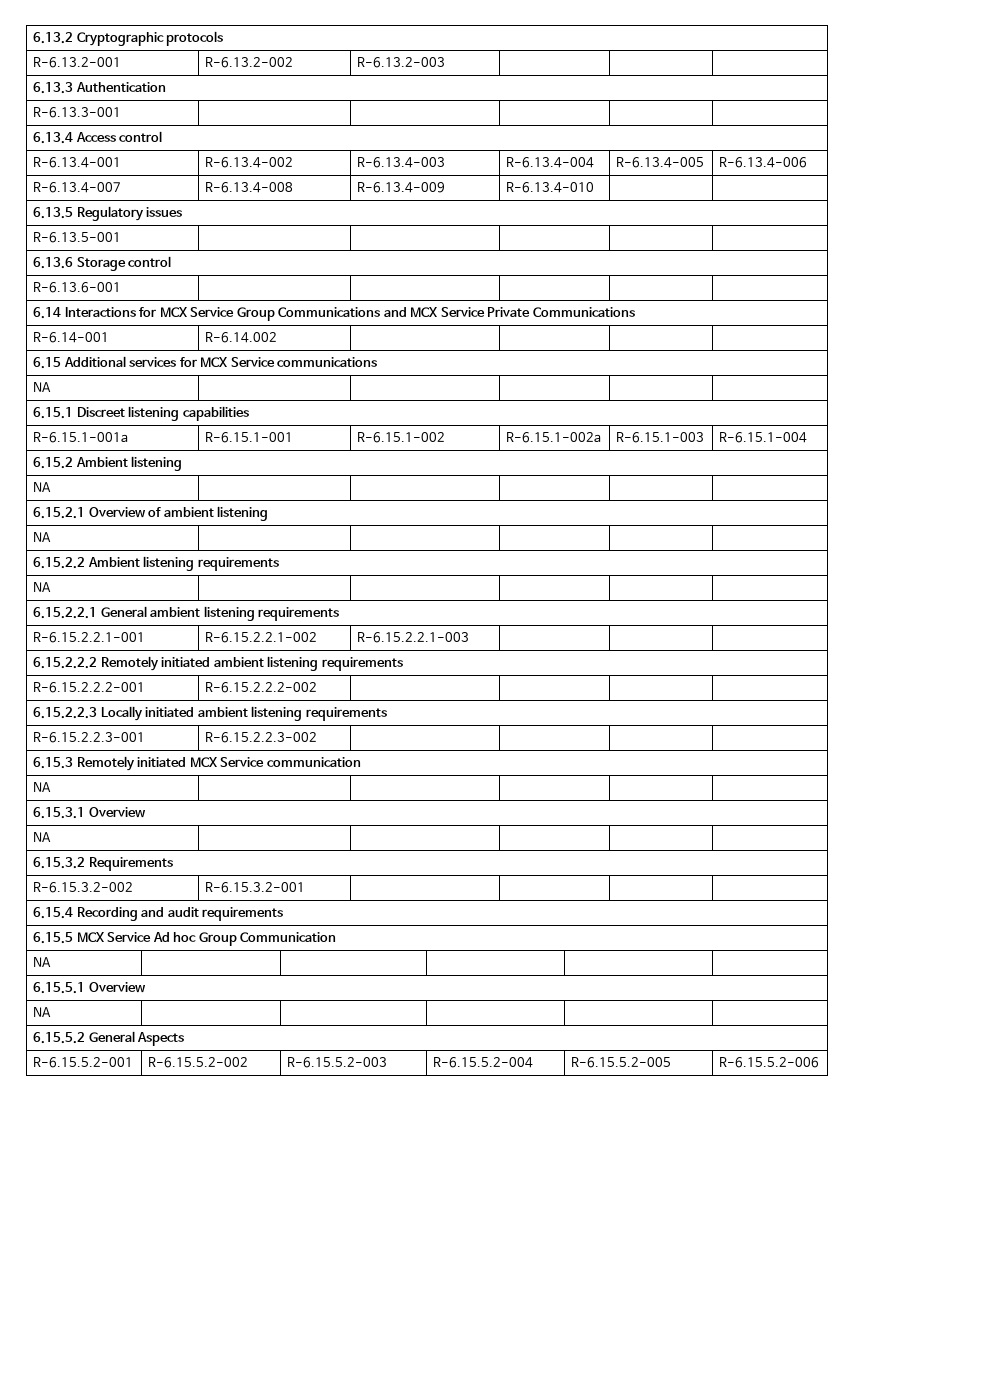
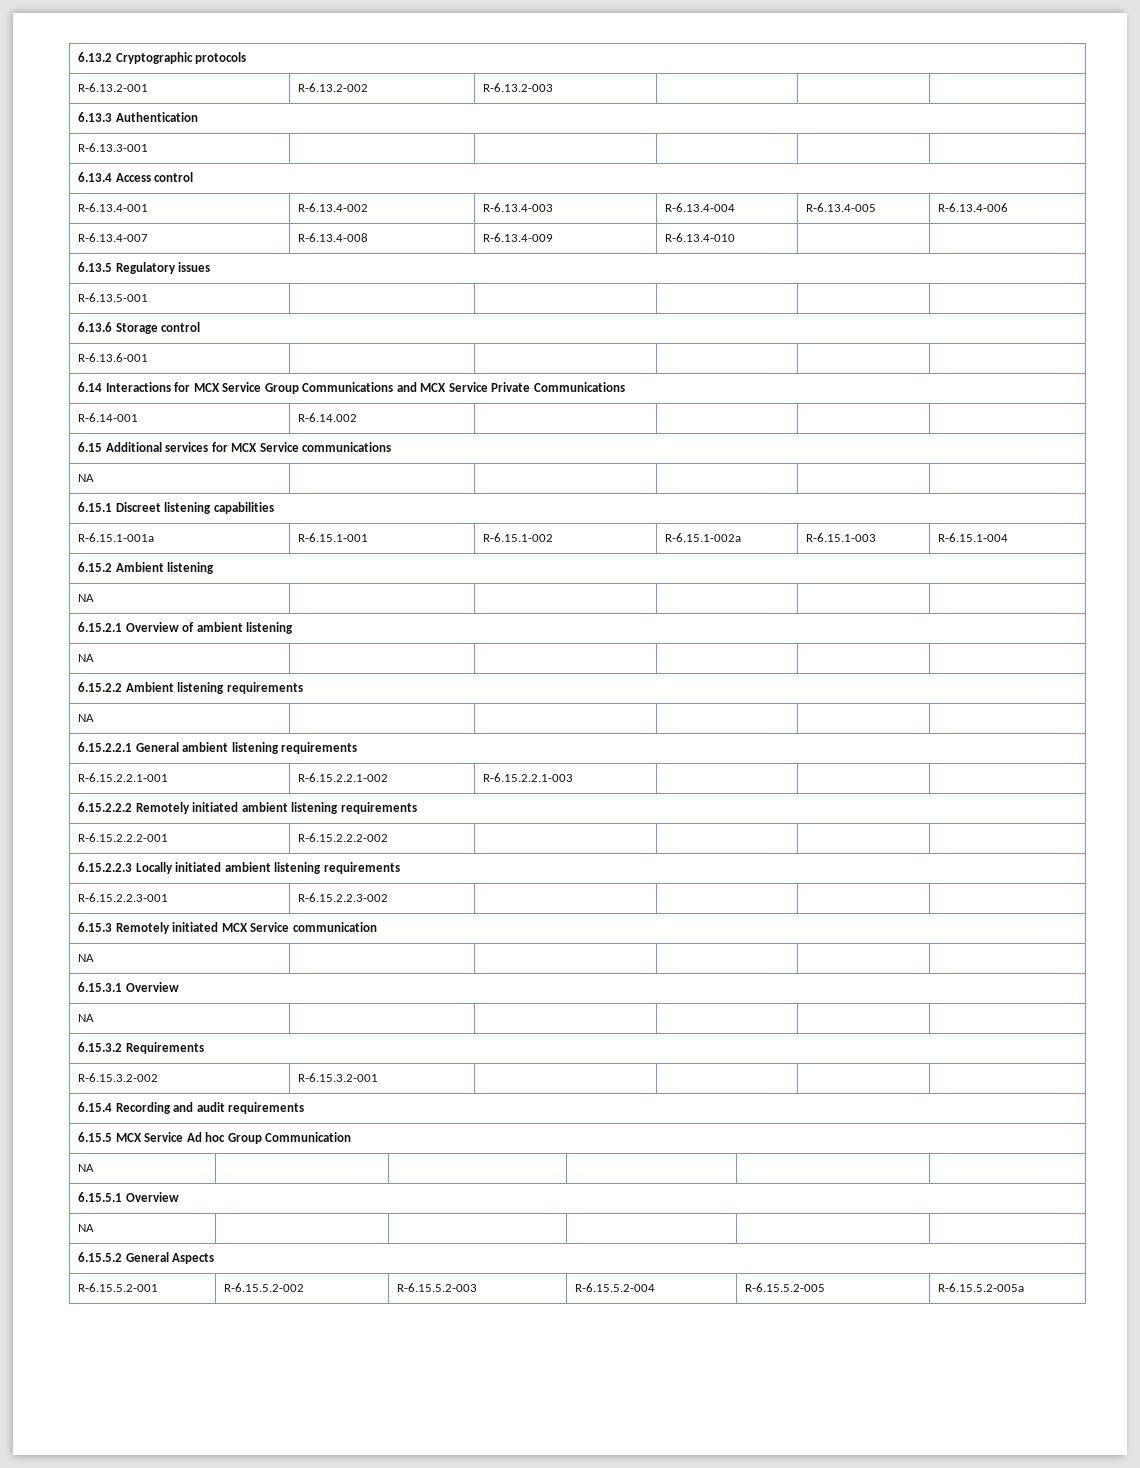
[719,1057,820,1068] R-6.15.5.2-006 -> [938,1283,1025,1292] R-6.15.5.2-005a

